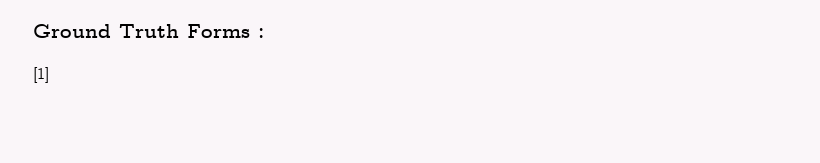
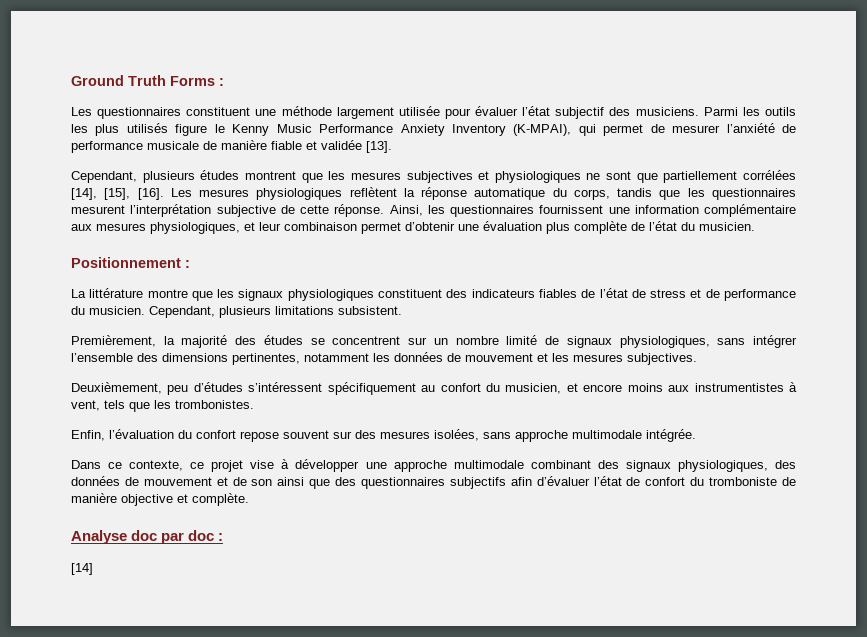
[33,67,49,83] [1] -> [71,106,796,119] [71,123,796,136] [71,140,392,153] [71,170,796,183] [71,187,796,200] [71,204,796,217] [71,221,755,234] [71,257,190,268] [71,288,796,301] [71,306,402,318] [71,335,798,348] [71,352,697,365] [71,382,798,395] [71,400,254,412] [71,429,696,442] [71,459,797,472] [71,476,797,489] [71,493,249,506] [71,530,224,544] [71,563,93,575] Les questionnaires constituent une méthode largement utilisée pour évaluer l’état subjectif des musiciens. Parmi les outils les plus utilisés figure le Kenny Music Performance Anxiety Inventory (K-MPAI), qui permet de mesurer l’anxiété de performance musicale de manière fiable et validée [13]. // Cependant, plusieurs études montrent que les mesures subjectives et physiologiques ne sont que partiellement corrélées [14], [15], [16]. Les mesures physiologiques reflètent la réponse automatique du corps, tandis que les questionnaires mesurent l’interprétation subjective de cette réponse. Ainsi, les questionnaires fournissent une information complémentaire aux mesures physiologiques, et leur combinaison permet d’obtenir une évaluation plus complète de l’état du musicien. // Positionnement : // La littérature montre que les signaux physiologiques constituent des indicateurs fiables de l’état de stress et de performance du musicien. Cependant, plusieurs limitations subsistent. // Premièrement, la majorité des études se concentrent sur un nombre limité de signaux physiologiques, sans intégrer l’ensemble des dimensions pertinentes, notamment les données de mouvement et les mesures subjectives. // Deuxièmement, peu d’études s’intéressent spécifiquement au confort du musicien, et encore moins aux instrumentistes à vent, tels que les trombonistes. // Enfin, l’évaluation du confort repose souvent sur des mesures isolées, sans approche multimodale intégrée. // Dans ce contexte, ce projet vise à développer une approche multimodale combinant des signaux physiologiques, des données de mouvement et de son ainsi que des questionnaires subjectifs afin d’évaluer l’état de confort du tromboniste de manière objective et complète. // Analyse doc par doc : // [14]

